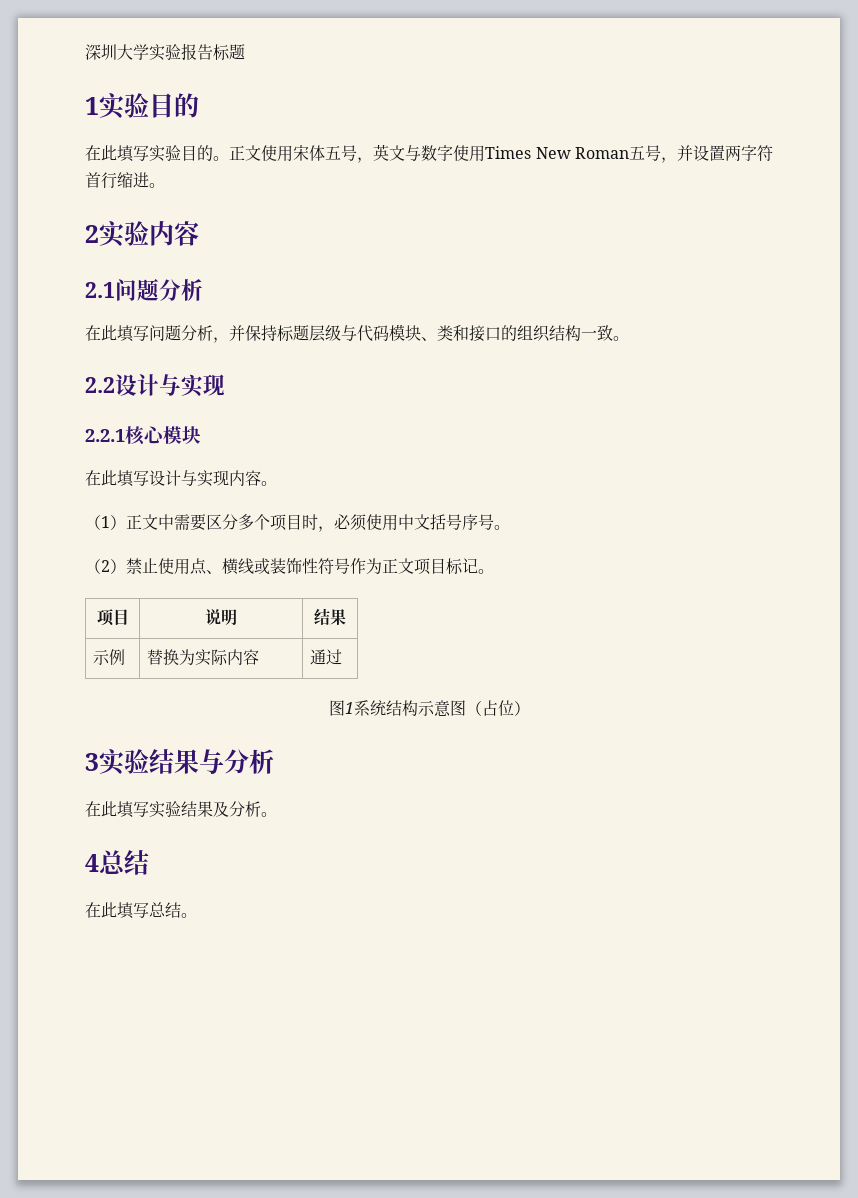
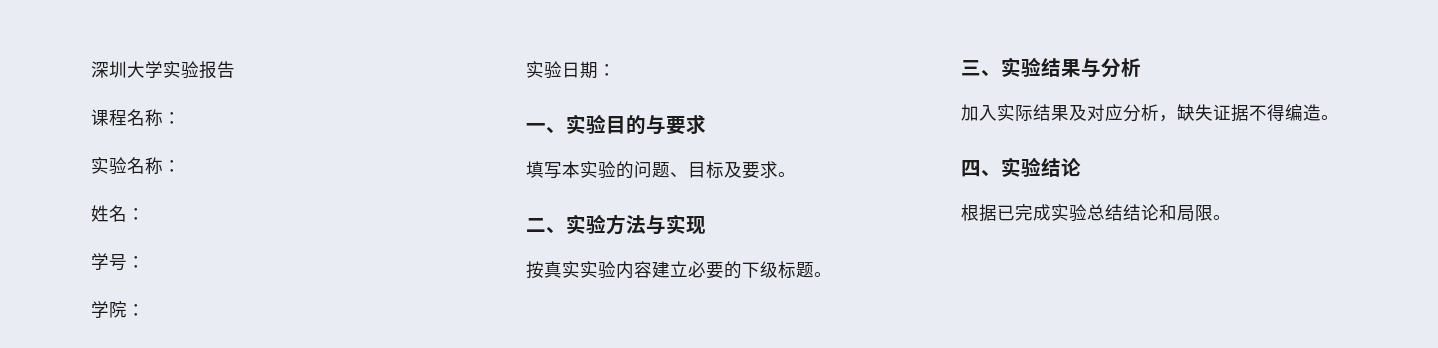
[213,44,245,61] [85,93,199,119] [85,144,773,163] [85,172,165,189] [85,221,199,247] [85,278,203,301] [85,324,629,343] [85,374,225,397] [85,426,201,445] [85,470,277,487] [85,514,510,532] [85,558,494,575] [96,609,129,626] [205,609,237,625] [314,608,346,626] [93,649,126,665] [147,649,260,666] [310,649,343,665] [328,700,530,717] [85,749,274,775] [85,801,277,818] [85,850,149,875] [85,902,181,919] 标题 // 1实验目的 // 在此填写实验目的。正文使用宋体五号，英文与数字使用Times New Roman五号，并设置两字符首行缩进。 // 2实验内容 // 2.1问题分析 // 在此填写问题分析，并保持标题层级与代码模块、类和接口的组织结构一致。 // 2.2设计与实现 // 2.2.1核心模块 // 在此填写设计与实现内容。 // （1）正文中需要区分多个项目时，必须使用中文括号序号。 // （2）禁止使用点、横线或装饰性符号作为正文项目标记。 // 项目 | 说明 | 结果 // 示例 | 替换为实际内容 | 通过 // 图1系统结构示意图（占位） // 3实验结果与分析 // 在此填写实验结果及分析。 // 4总结 // 在此填写总结 -> [91,109,181,126] [91,157,181,175] [91,205,145,222] [91,253,145,271] [91,301,145,318] [526,61,616,79] [526,114,706,135] [526,161,796,179] [526,214,706,235] [526,261,832,279] [961,57,1141,78] [961,104,1339,122] [961,157,1081,177] [961,204,1213,222] // 课程名称： // 实验名称： // 姓名： // 学号： // 学院： // 实验日期： // 一、实验目的与要求 // 填写本实验的问题、目标及要求。 // 二、实验方法与实现 // 按真实实验内容建立必要的下级标题。 // 三、实验结果与分析 // 加入实际结果及对应分析，缺失证据不得编造。 // 四、实验结论 // 根据已完成实验总结结论和局限

